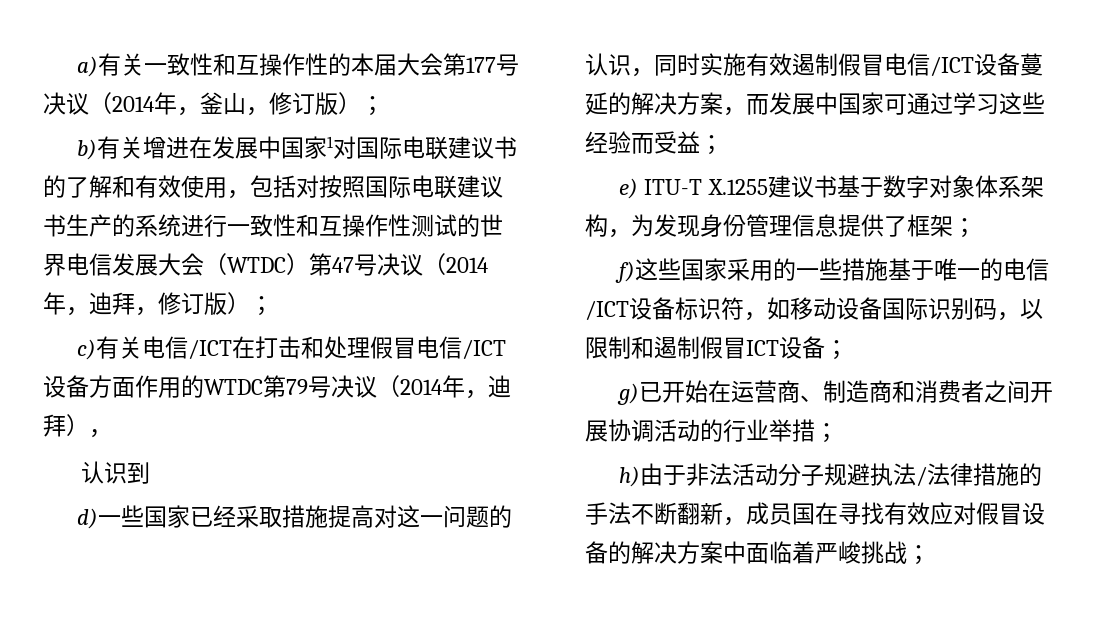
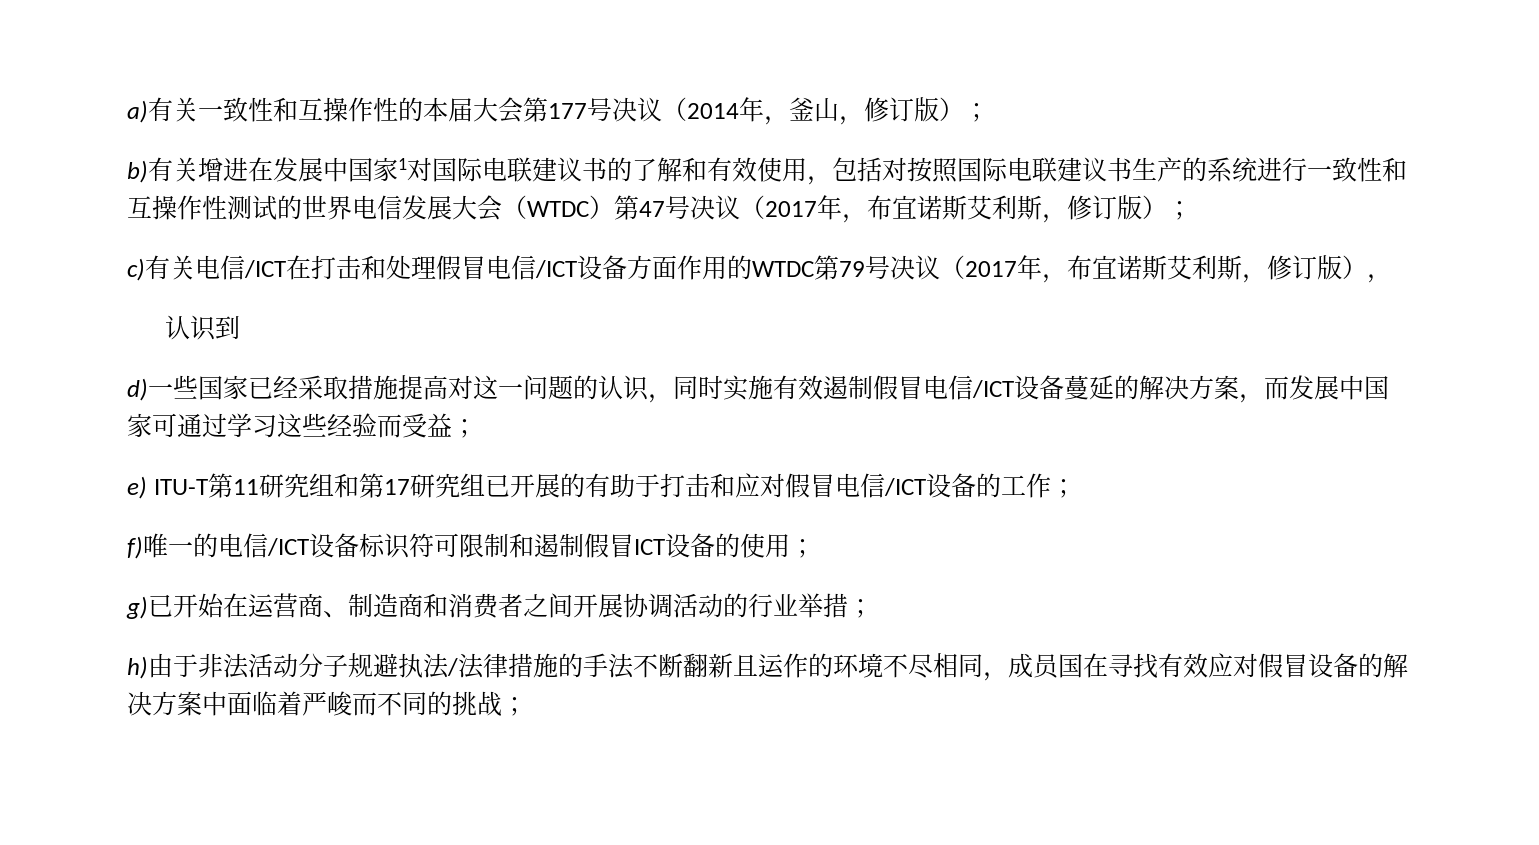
[446,257,488,273] [43,292,135,316] 2014年，迪拜 -> [765,195,1042,223] 2017年，布宜诺斯艾利斯
[400,375,511,399] [43,414,66,437] 2014年，迪拜 -> [965,255,1342,283] 2017年，布宜诺斯艾利斯，修订版
[707,175,1044,198] [585,214,976,238] [615,258,935,283] X.1255建议书基于数字对象体系架构，为发现身份管理信息提供了框架； // f)这些国家采用的一些措施基于 -> [207,473,1076,498] [127,536,143,559] 第11研究组和第17研究组已开展的有助于打击和应对假冒电信/ICT设备的工作； // f)
[744,297,1043,321] ，如移动设备国际识别码，以 -> [434,533,459,558] 可
(825, 347) none -> [715,533,790,558] 的使用
(723, 513) none -> [733,653,983,679] 且运作的环境不尽相同
(861, 552) none -> [352,691,452,716] 而不同的

